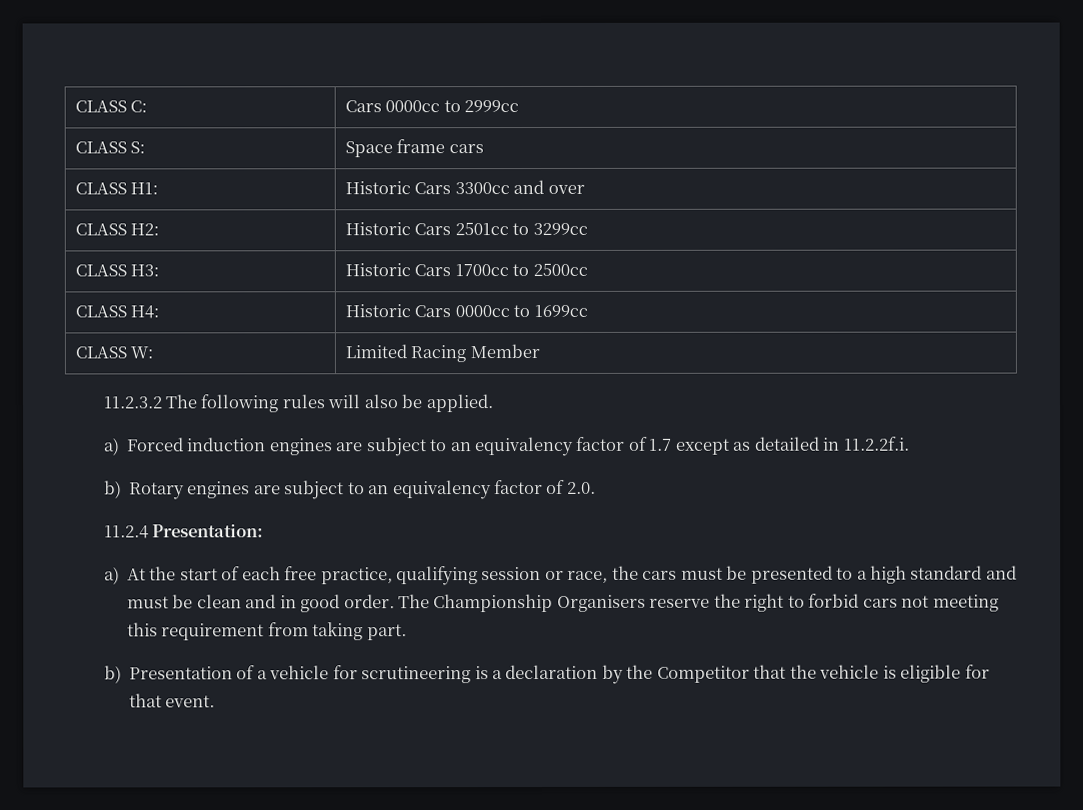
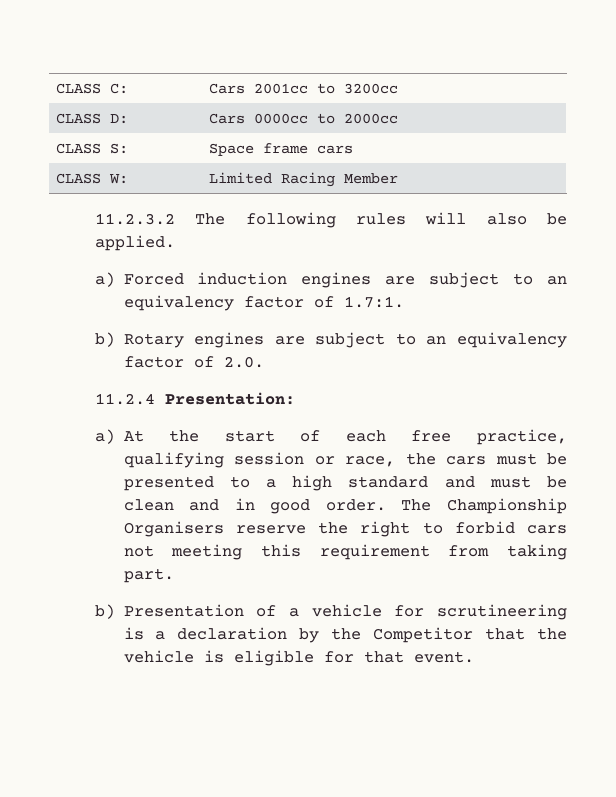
[344,100,520,113] | Cars 0000cc to 2999cc -> [208,83,398,94] [55,113,128,124] [208,113,398,124] | Cars 2001cc to 3200cc // CLASS D: | Cars 0000cc to 2000cc
[74,182,159,195] [344,179,585,195] [74,223,160,236] [344,222,588,236] [74,264,160,277] [344,262,588,277] [74,305,160,319] [344,304,588,318] // CLASS H1: | Historic Cars 3300cc and over // CLASS H2: | Historic Cars 2501cc to 3299cc // CLASS H3: | Historic Cars 1700cc to 2500cc // CLASS H4: | Historic Cars 0000cc to 1699cc -> (353, 149) none
[649,436,910,455] 1.7 except as detailed in 11.2.2f.i. -> [343,296,404,308] 1.7:1.

